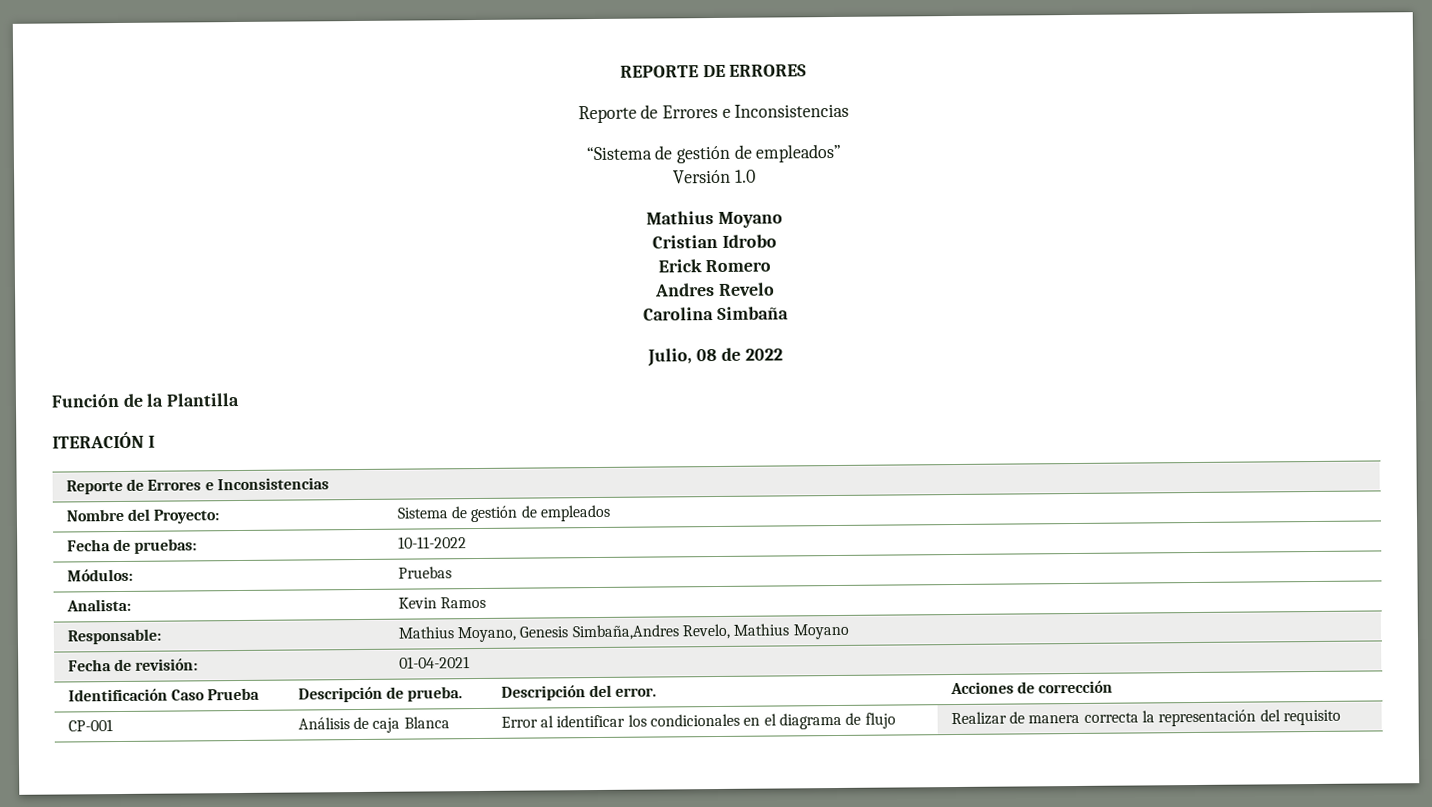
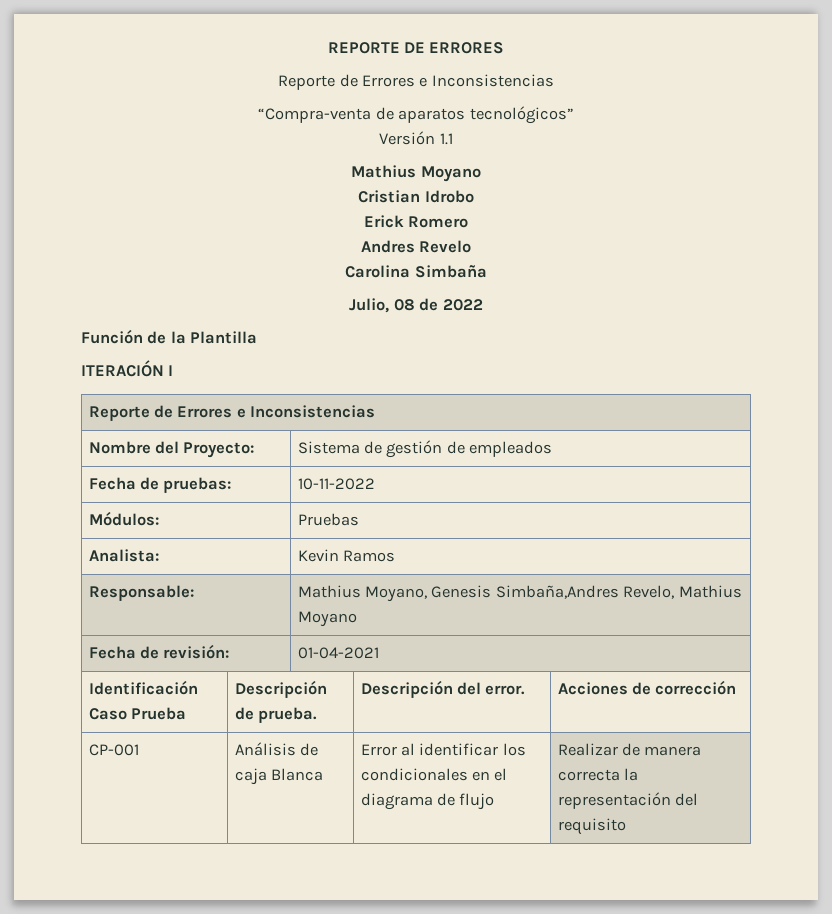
[585,143,842,164] “Sistema de gestión de empleados” -> [258,106,574,124] “Compra-venta de aparatos tecnológicos”
[734,169,756,183] 1.0 -> [439,133,453,145] 1.1

